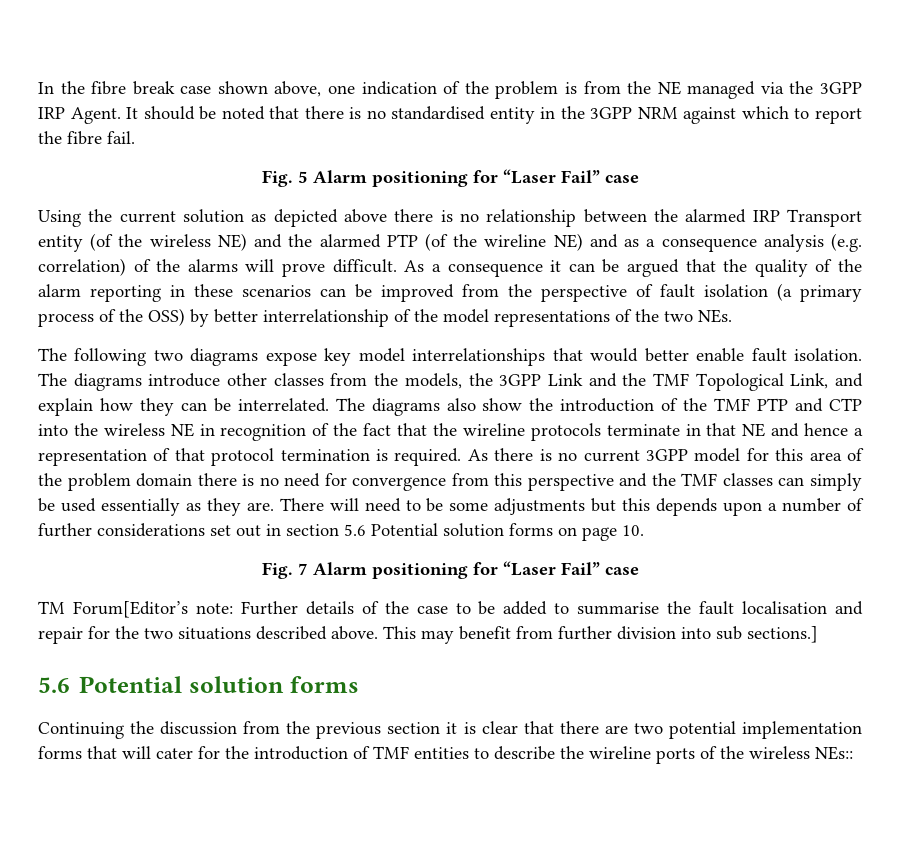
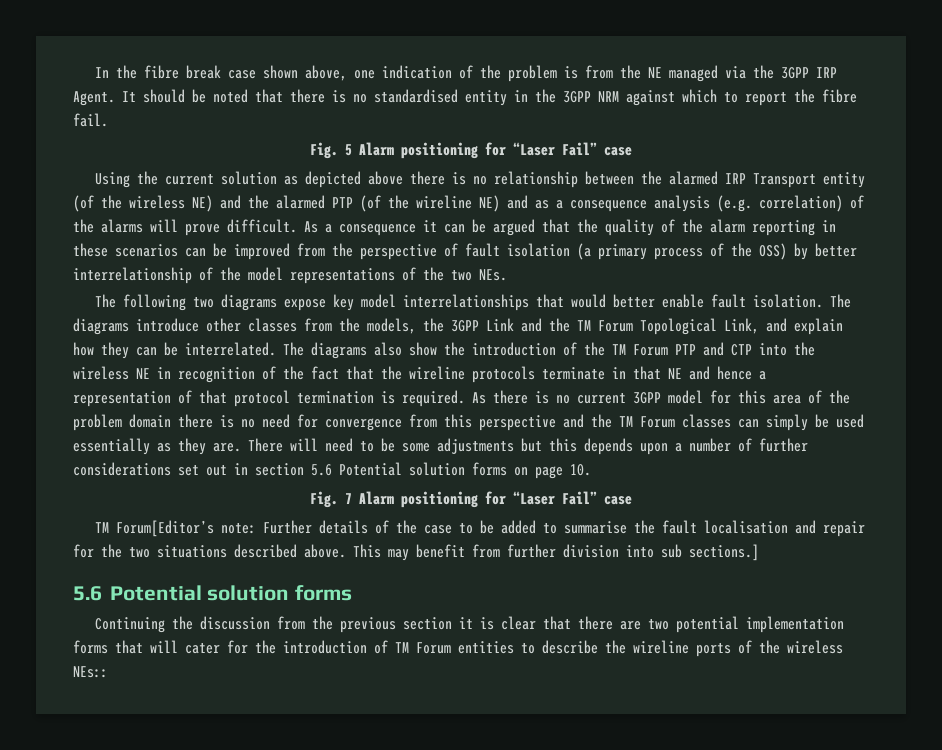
[652,373,689,386] TMF -> [577,320,633,332] TM Forum
[714,398,751,411] TMF -> [612,344,668,356] TM Forum
[681,473,718,486] TMF -> [619,416,675,428] TM Forum
[373,746,409,759] TMF -> [395,642,451,654] TM Forum

